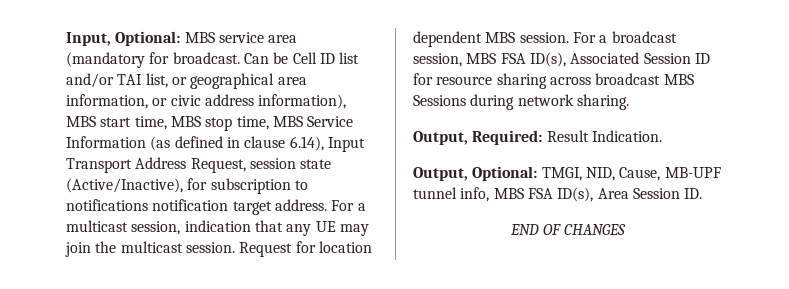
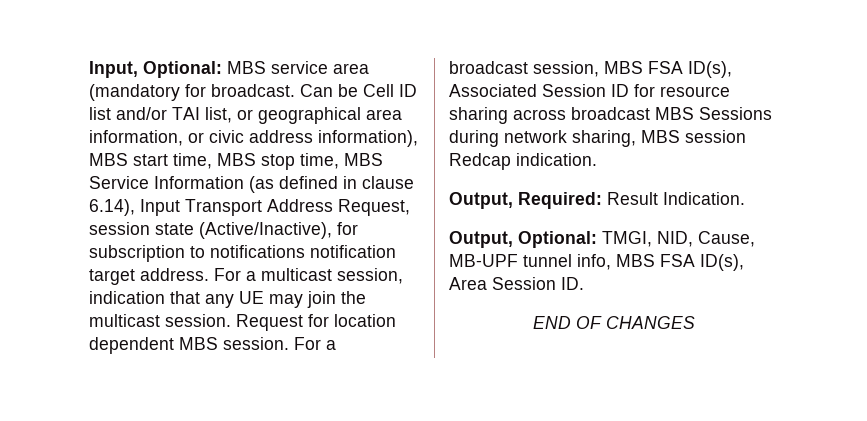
[576,94,629,110] sharing. -> [572,130,746,147] [449,153,597,170] sharing, MBS session Redcap indication.

